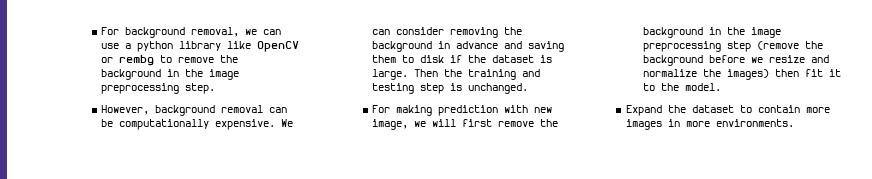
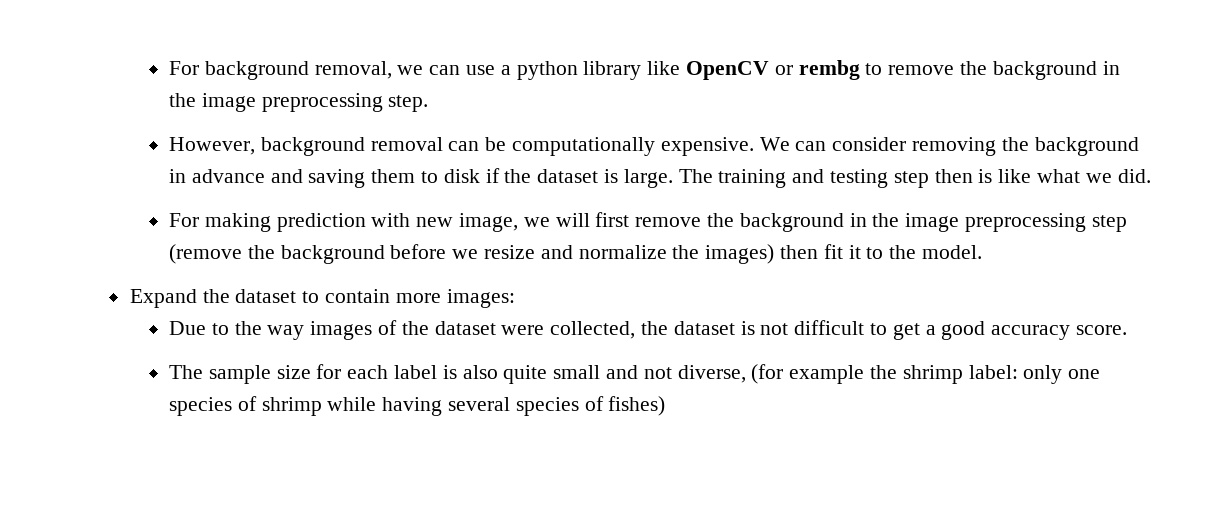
[414,69,463,77] Then the -> [678,169,713,183] The
[450,83,529,94] is unchanged. -> [934,169,1151,183] then is like what we did.
[625,119,794,130] images in more environments. -> [446,289,515,308] [168,320,1127,340] [168,364,1101,384] [168,396,666,416] images: // Due to the way images of the dataset were collected, the dataset is not difficult to get a good accuracy score. // The sample size for each label is also quite small and not diverse, (for example the shrimp label: only one species of shrimp while having several species of fishes)

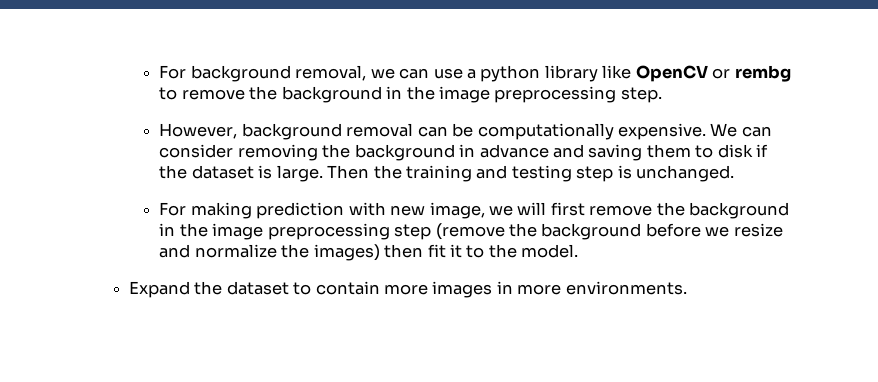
[678,169,713,183] The -> [327,165,402,179] Then the
[934,169,1151,183] then is like what we did. -> [617,165,735,182] is unchanged.
[446,289,515,308] [168,320,1127,340] [168,364,1101,384] [168,396,666,416] images: // Due to the way images of the dataset were collected, the dataset is not difficult to get a good accuracy score. // The sample size for each label is also quite small and not diverse, (for example the shrimp label: only one species of shrimp while having several species of fishes) -> [432,281,687,298] images in more environments.

